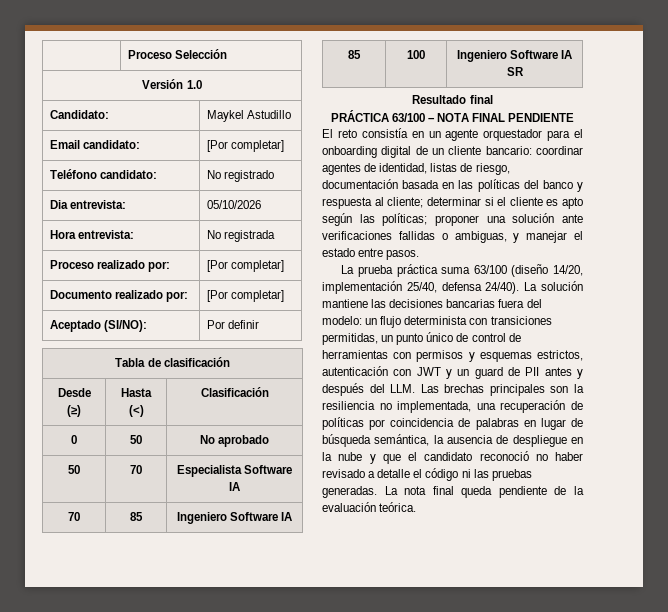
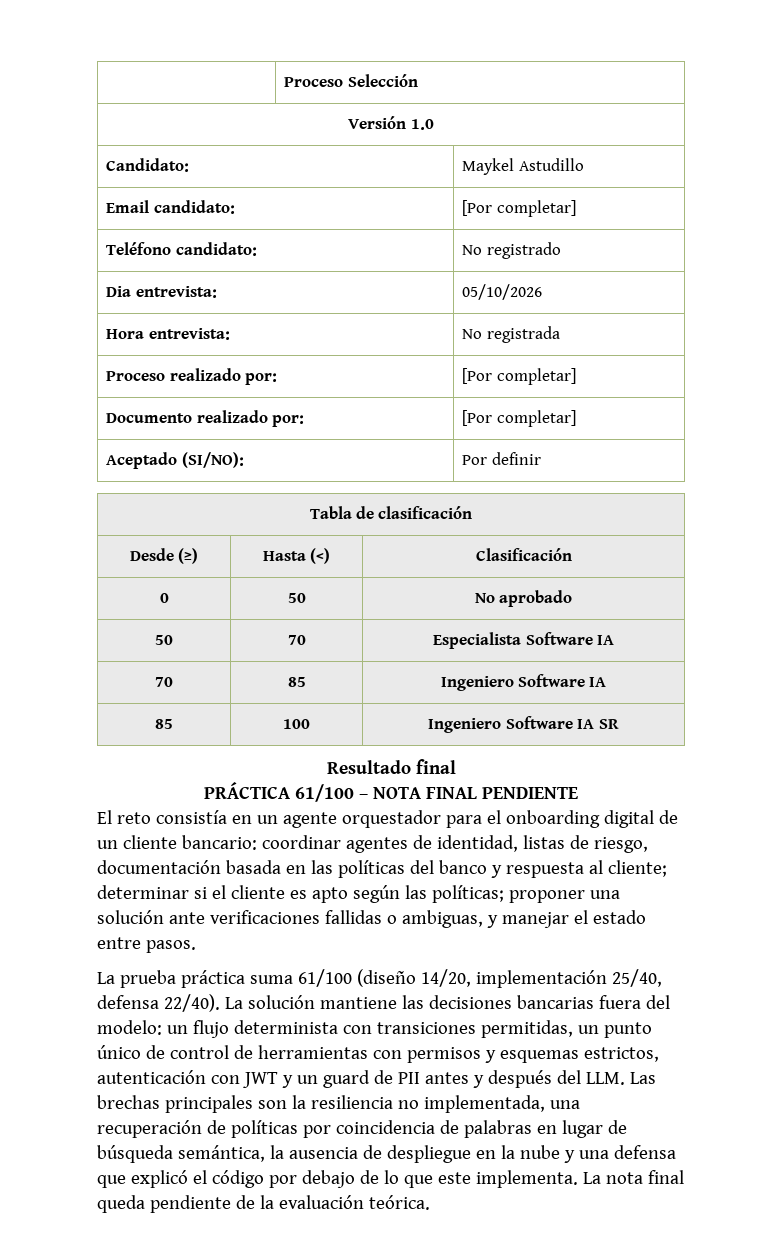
[391,113,425,122] 63/100 -> [295,784,355,802] 61/100
[473,265,507,274] 63/100 -> [297,969,352,987] 61/100
[485,282,520,294] 24/40). -> [163,994,220,1012] 22/40).
[382,451,583,464] [322,468,532,481] [322,486,377,498] que el candidato reconoció no haber revisado a detalle el código ni las pruebas generadas. -> [578,1145,676,1159] [97,1170,578,1188] una defensa que explicó el código por debajo de lo que este implementa.

